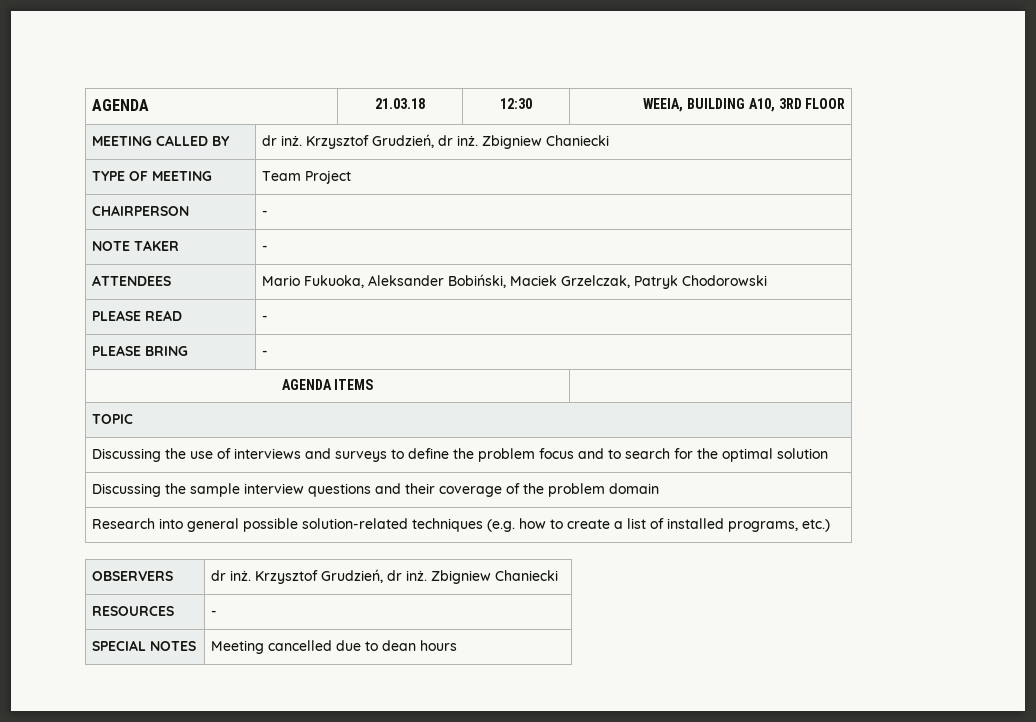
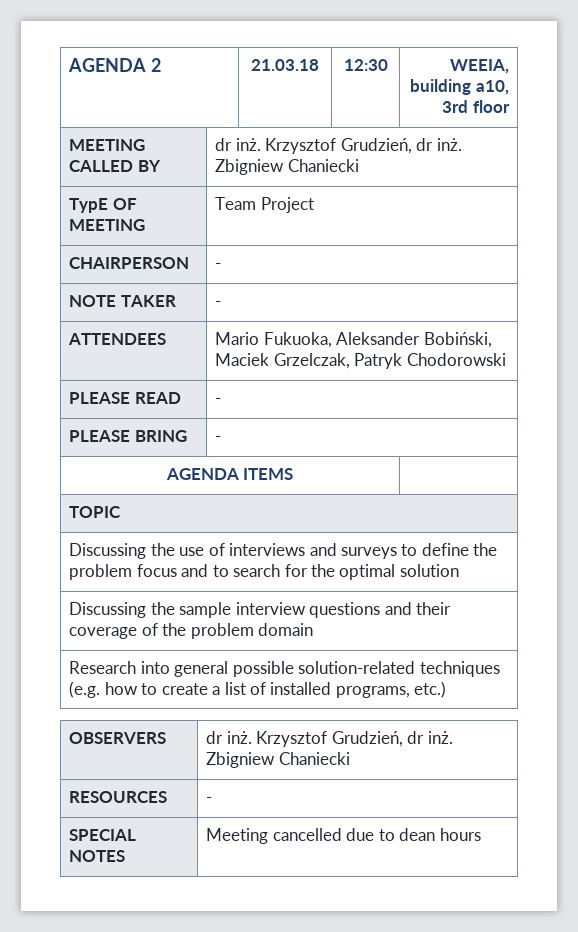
[91,99,149,111] AGENDA -> [68,58,162,72] AGENDA 2
[687,98,846,112] BUILDING A10, 3RD FLOOR -> [410,79,509,95] [442,100,510,113] building a10, 3rd floor
[91,171,125,181] TYPE -> [69,198,109,213] TypE

